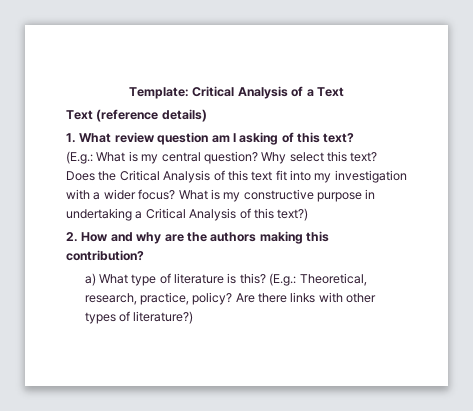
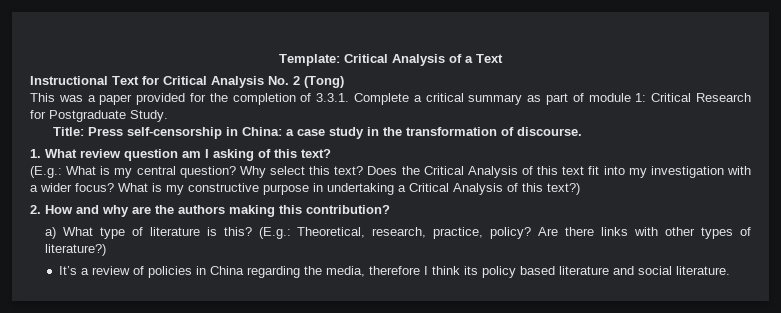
[66,109,207,122] Text (reference details) -> [30,76,344,88] [30,93,751,105] [30,110,168,122] [52,127,582,139] Instructional Text for Critical Analysis No. 2 (Tong) // This was a paper provided for the completion of 3.3.1. Complete a critical summary as part of module 1: Critical Research for Postgraduate Study. // Title: Press self-censorship in China: a case study in the transformation of discourse.
(194, 317) none -> [59,266,731,278] // It’s a review of policies in China regarding the media, therefore I think its policy based literature and social literature.

